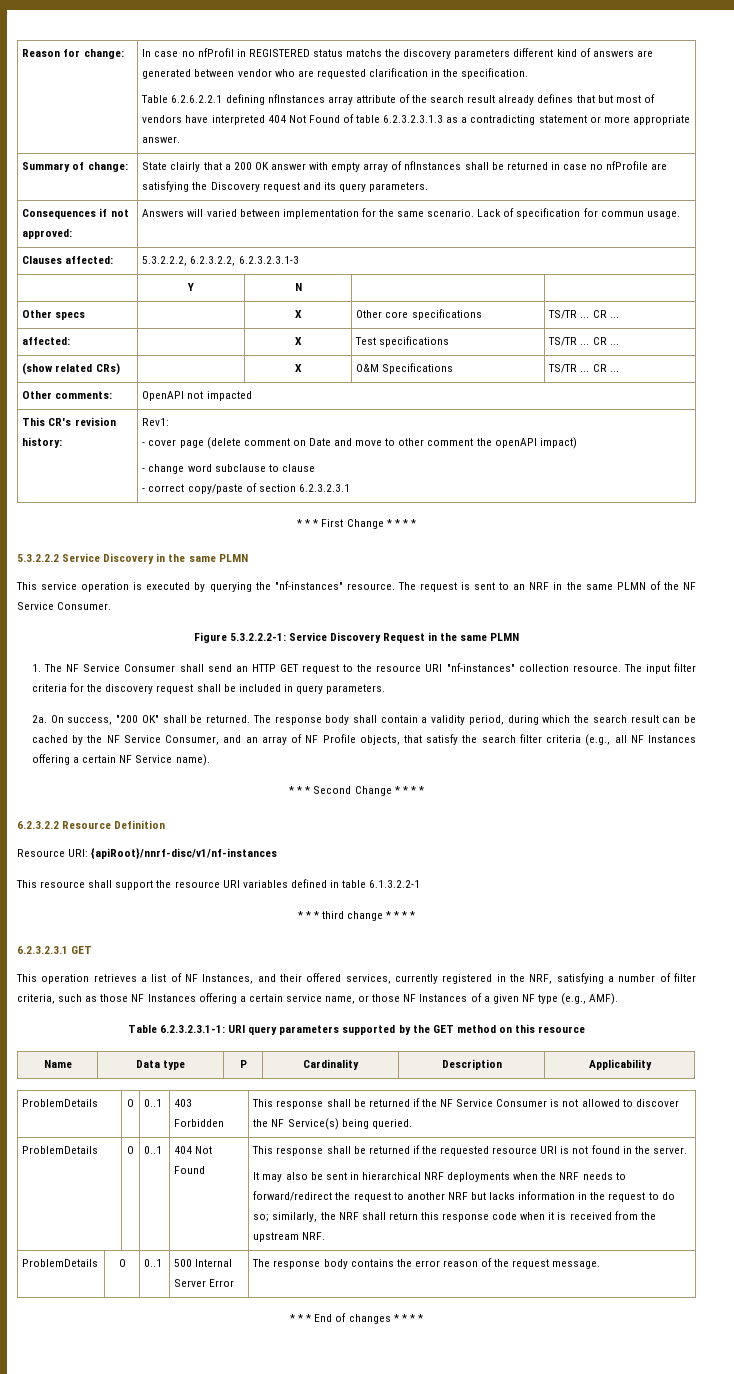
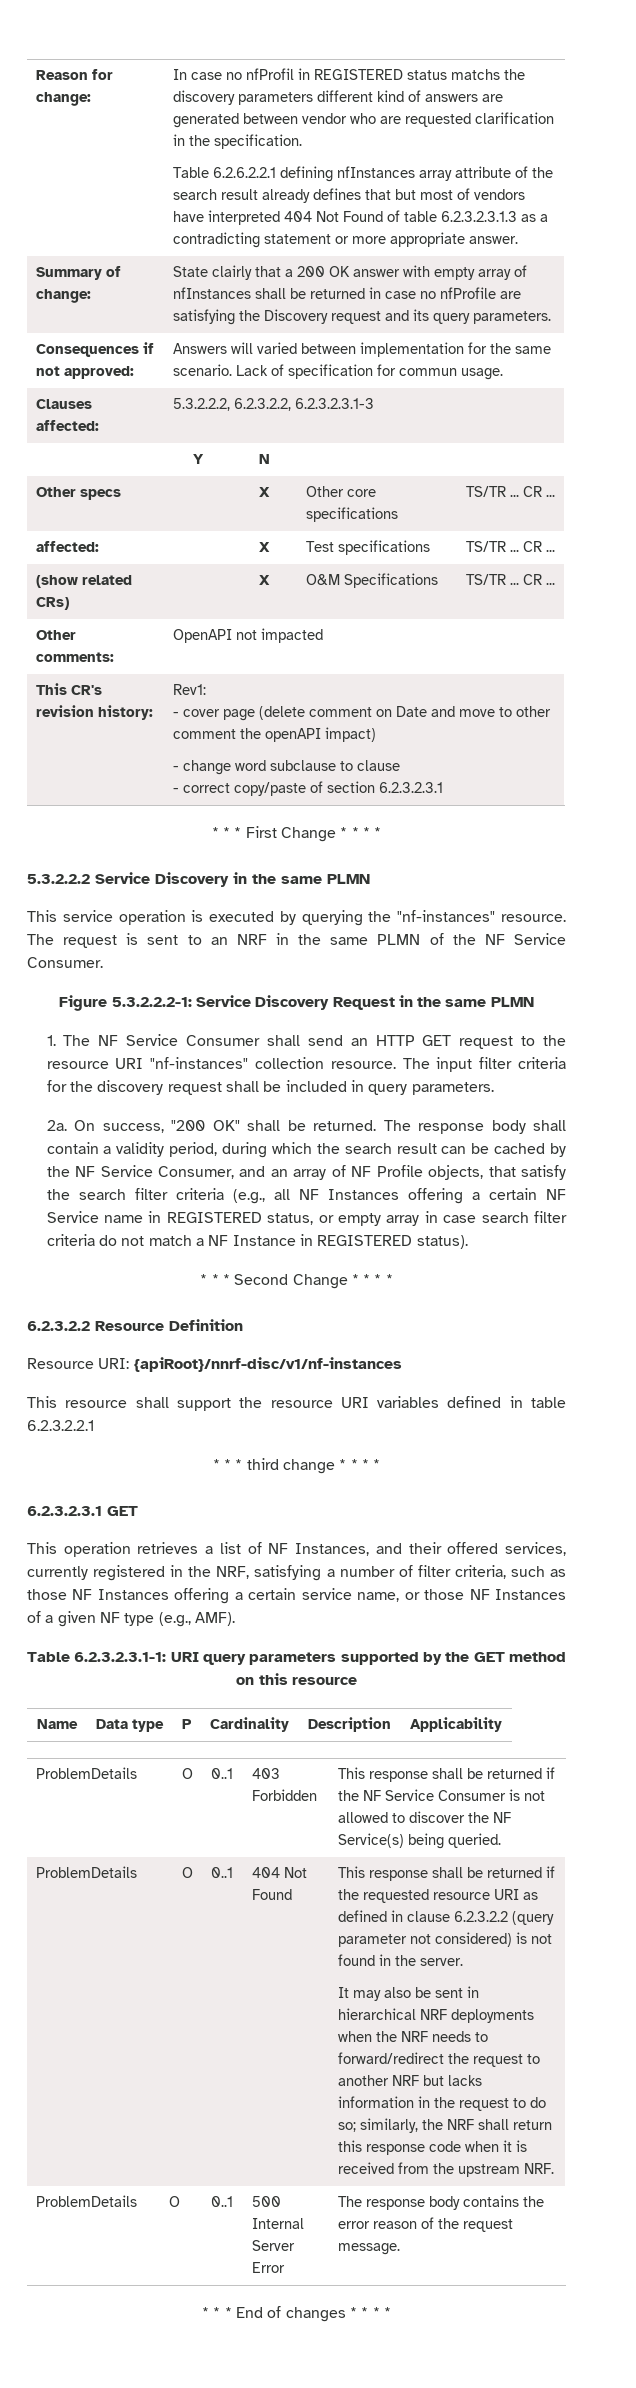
[175,754,210,766] name). -> [104,1211,568,1226] [46,1234,468,1249] name in REGISTERED status, or empty array in case search filter criteria do not match a NF Instance in REGISTERED status).
[369,880,421,888] 6.1.3.2.2-1 -> [27,1420,94,1431] 6.2.3.2.2.1
(558, 1150) none -> [522,1892,538,1900] [337,1910,554,1925] [337,1932,512,1947] as defined in clause 6.2.3.2.2 (query parameter not considered)

